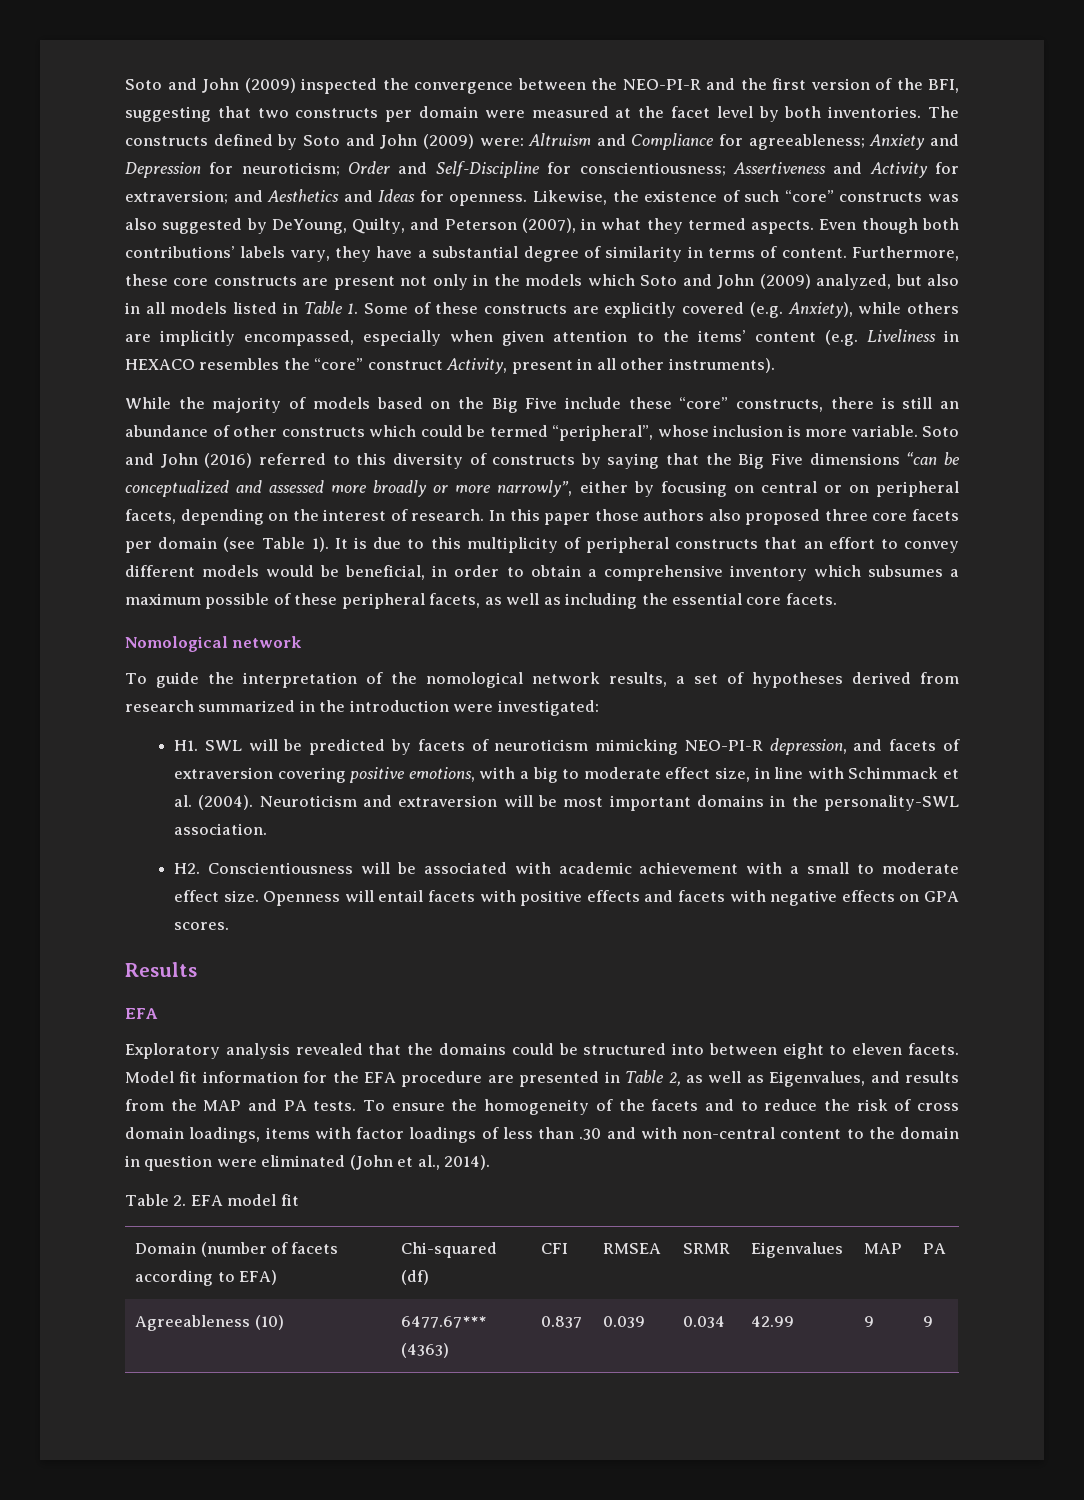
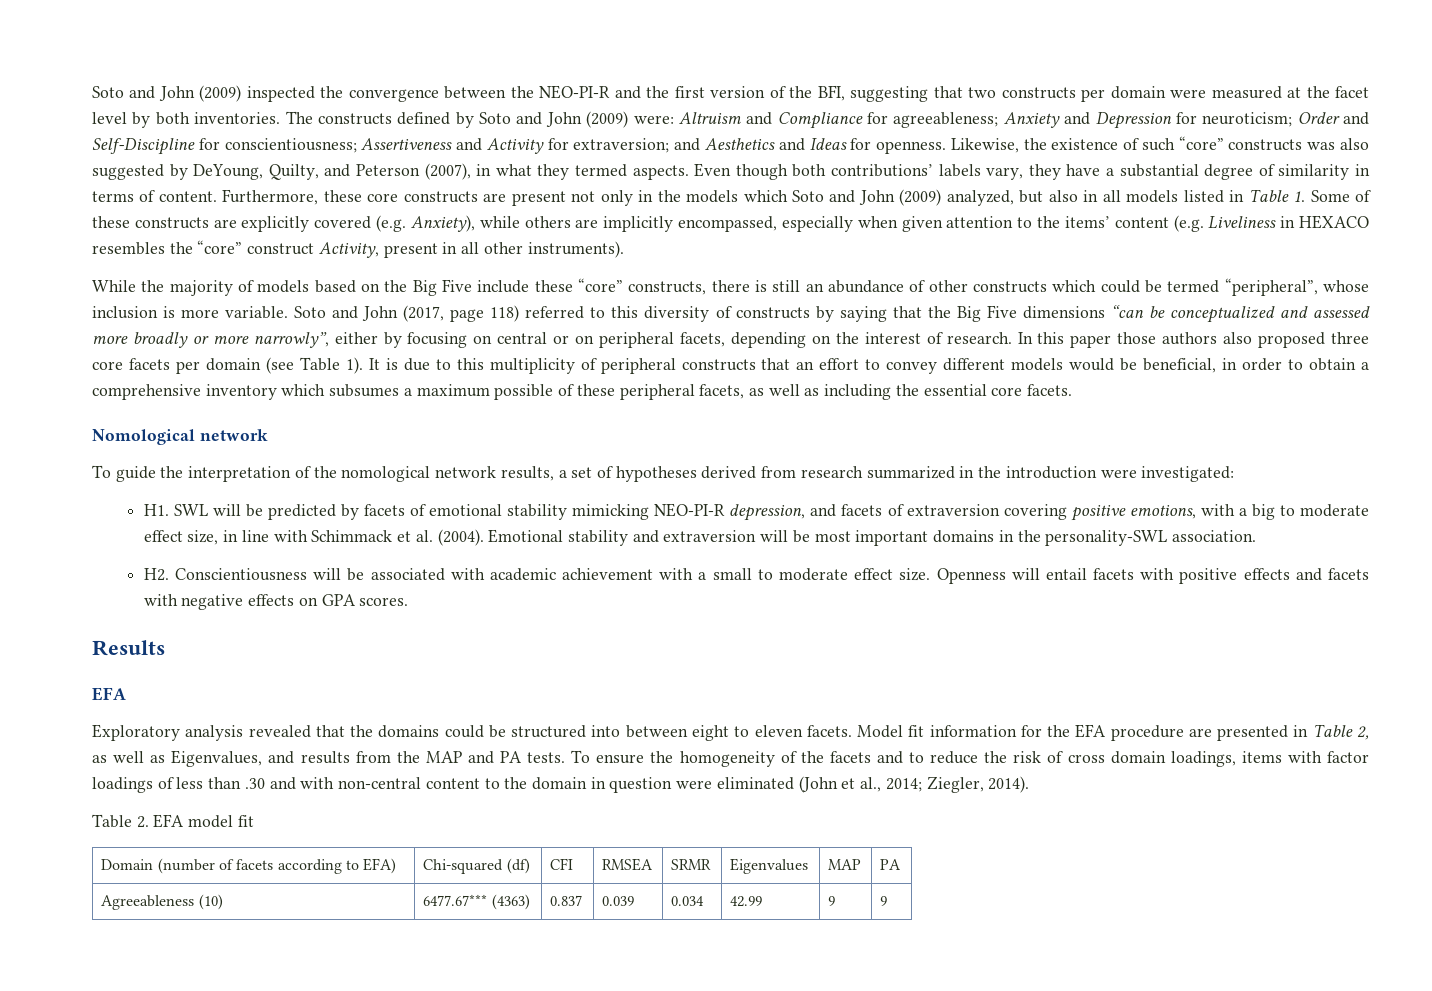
[204,453,253,468] (2016) -> [403,305,520,322] (2017, page 118)
[494,739,589,751] neuroticism -> [429,504,568,520] emotional stability
[259,795,357,807] Neuroticism -> [488,529,629,546] Emotional stability
(440, 1162) none -> [885,776,984,793] 2014; Ziegler,

